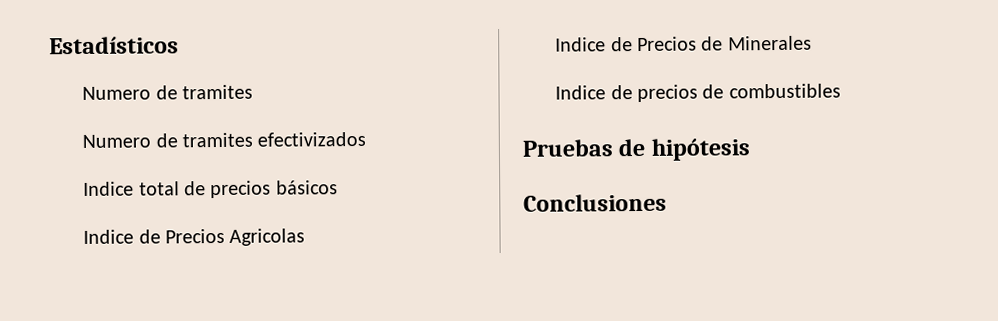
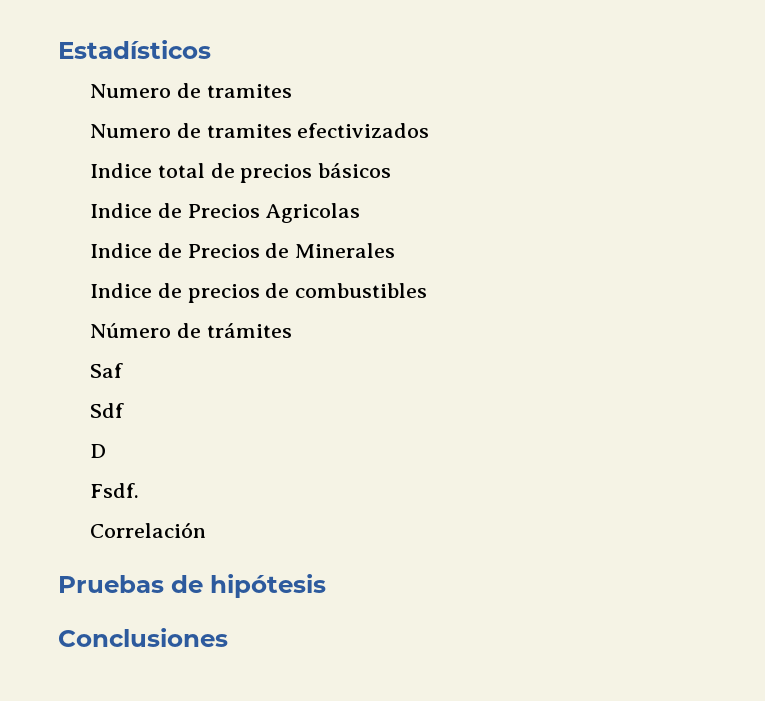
(841, 91) none -> [90,323,292,338] [90,363,124,378] [90,403,125,418] [90,444,107,458] [90,483,140,498] [90,522,207,538] // Número de trámites // Saf // Sdf // D // Fsdf. // Correlación

